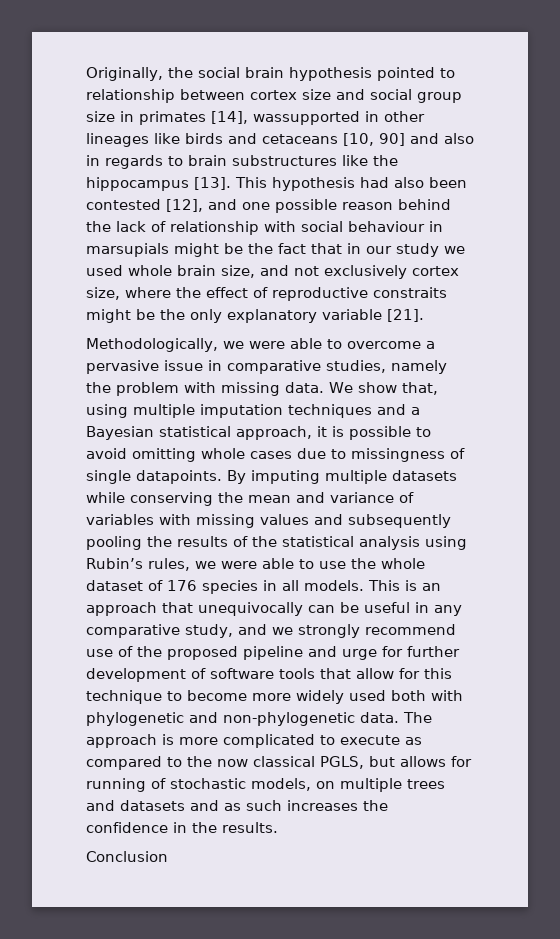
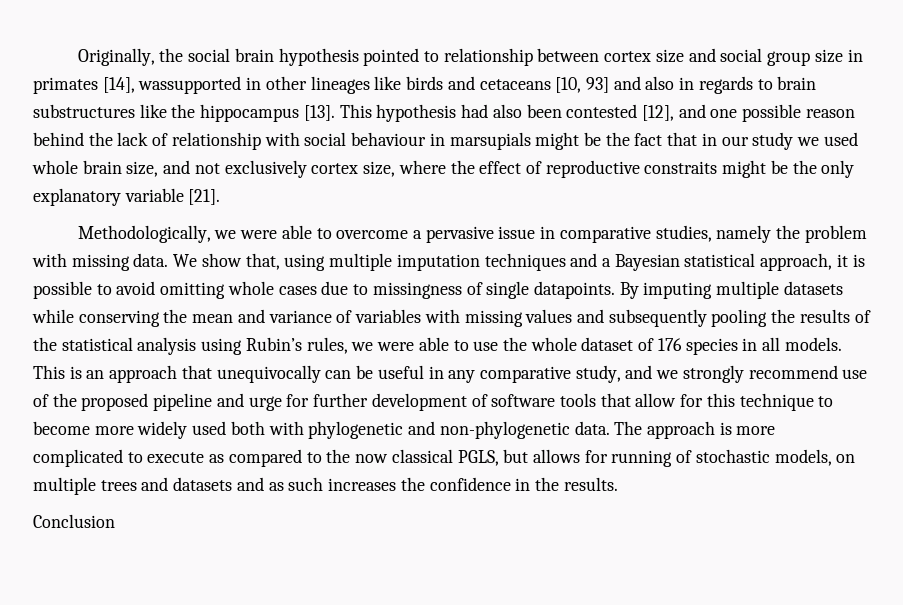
[379,133,405,146] 90] -> [585,77,609,93] 93]

